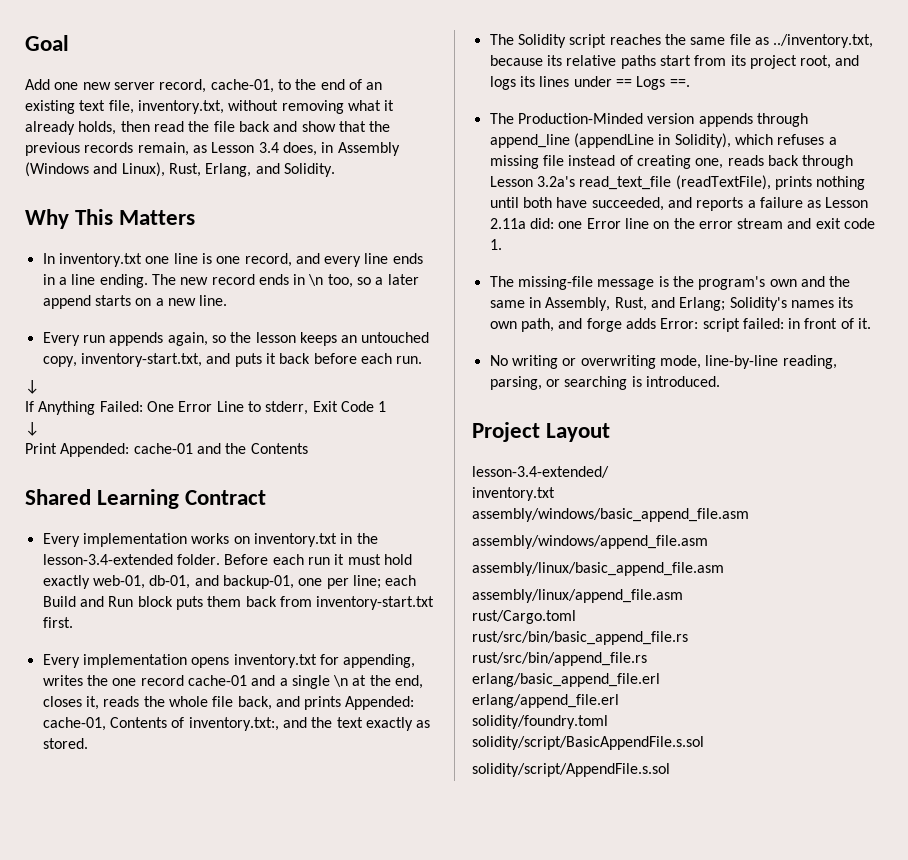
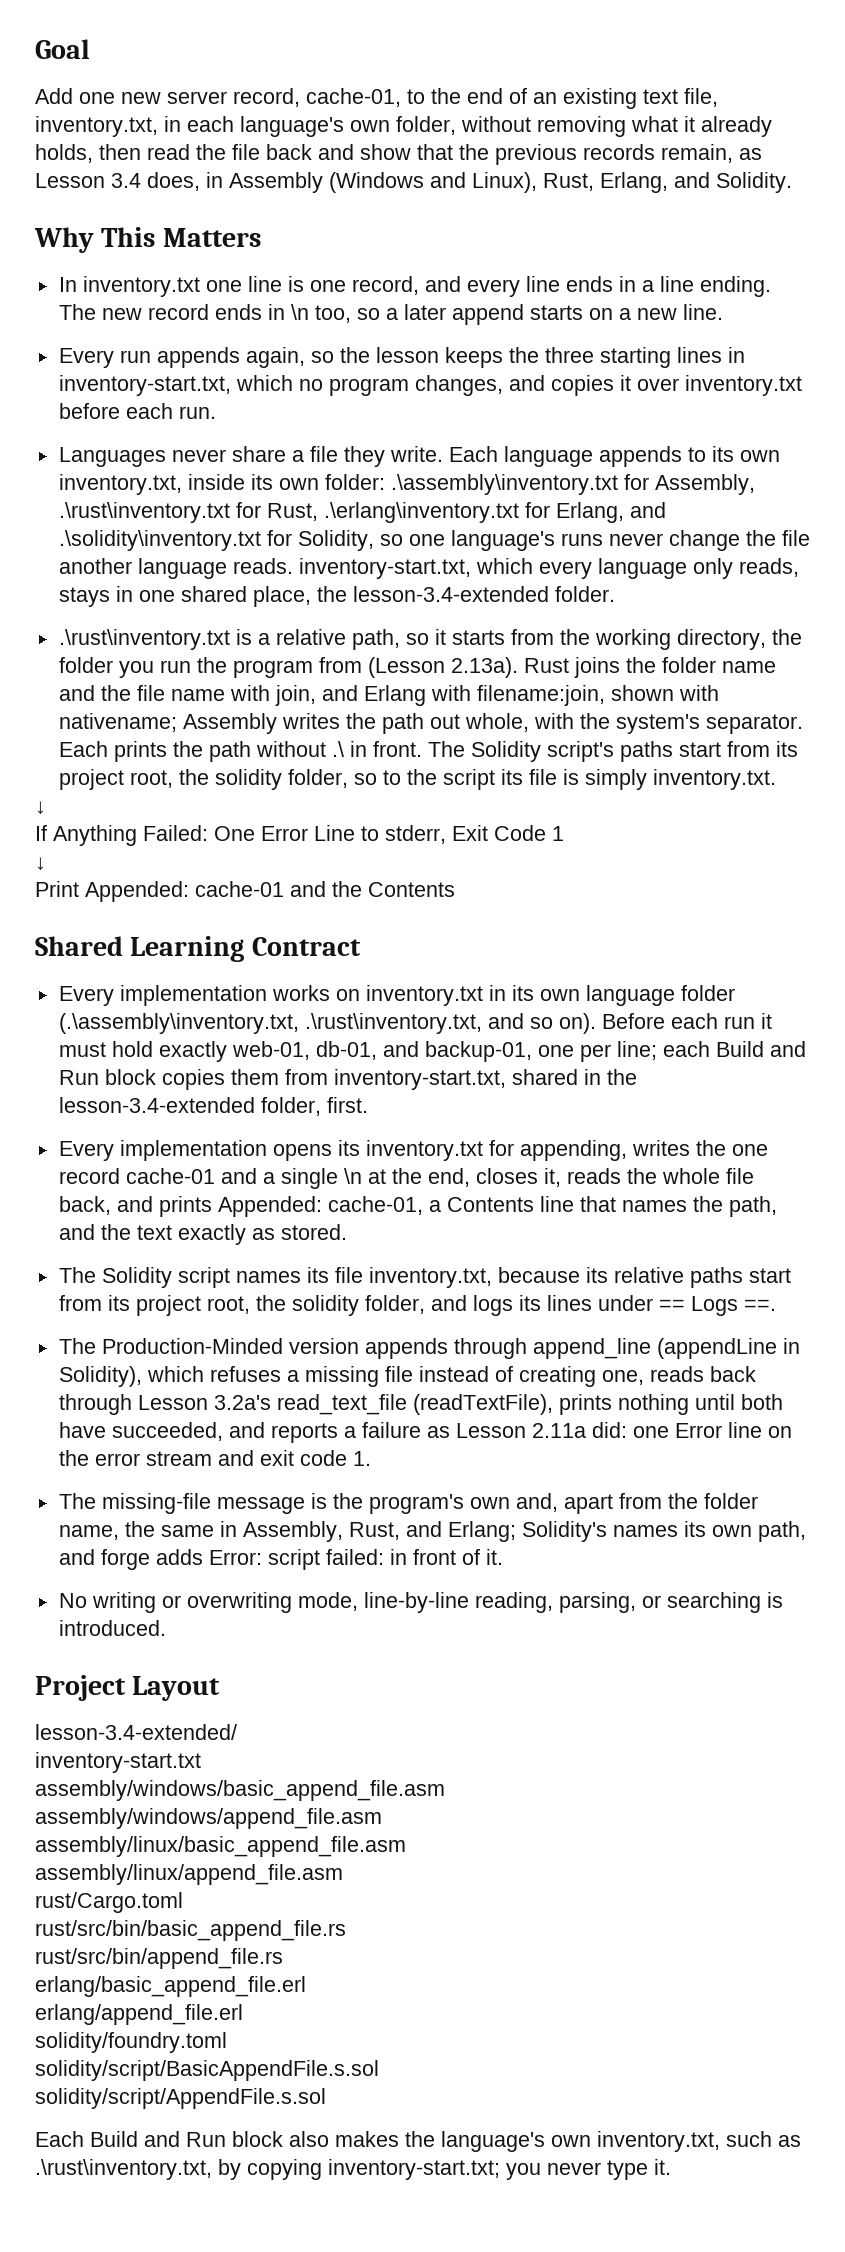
(224, 107) none -> [164,116,456,137] in each language's own folder,
[341,332,430,343] [42,353,423,367] an untouched copy, inventory-start.txt, and puts it back before each run. -> [508,347,745,368] [58,375,802,396] [58,403,216,419] [58,446,780,467] [58,474,755,495] [58,502,666,523] [58,530,810,551] [58,558,799,579] [58,586,615,607] [58,629,802,650] [58,657,776,678] [58,685,719,706] [58,713,803,734] [58,741,798,762] [58,769,776,790] the three starting lines in inventory-start.txt, which no program changes, and copies it over inventory.txt before each run. // Languages never share a file they write. Each language appends to its own inventory.txt, inside its own folder: .\assembly\inventory.txt for Assembly, .\rust\inventory.txt for Rust, .\erlang\inventory.txt for Erlang, and .\solidity\inventory.txt for Solidity, so one language's runs never change the file another language reads. inventory-start.txt, which every language only reads, stays in one shared place, the lesson-3.4-extended folder. // .\rust\inventory.txt is a relative path, so it starts from the working directory, the folder you run the program from (Lesson 2.13a). Rust joins the folder name and the file name with join, and Erlang with filename:join, shown with nativename; Assembly writes the path out whole, with the system's separator. Each prints the path without .\ in front. The Solidity script's paths start from its project root, the solidity folder, so to the script its file is simply inventory.txt.
[356,533,378,544] [42,554,220,565] the lesson-3.4-extended folder. -> [511,985,735,1006] [58,1013,596,1034] its own language folder (.\assembly\inventory.txt, .\rust\inventory.txt, and so on).
[175,596,435,610] puts them back from inventory-start.txt -> [161,1069,637,1090] [58,1097,321,1116] copies them from inventory-start.txt, shared in the lesson-3.4-extended folder,
(230, 662) none -> [337,1140,360,1156] its
[109,717,279,731] Contents of inventory.txt:, -> [428,1196,777,1217] a Contents line that names the path,
[609,34,874,48] reaches the same file as ../inventory.txt, -> [235,1267,492,1288] names its file inventory.txt,
(832, 62) none -> [255,1295,425,1316] the solidity folder,
[800,276,825,287] and -> [515,1493,758,1514] [58,1525,119,1540] and, apart from the folder name,
[472,487,555,501] inventory.txt -> [35,1752,201,1773] inventory-start.txt
(670, 770) none -> [35,2131,801,2152] [35,2159,671,2180] // Each Build and Run block also makes the language's own inventory.txt, such as .\rust\inventory.txt, by copying inventory-start.txt; you never type it.

